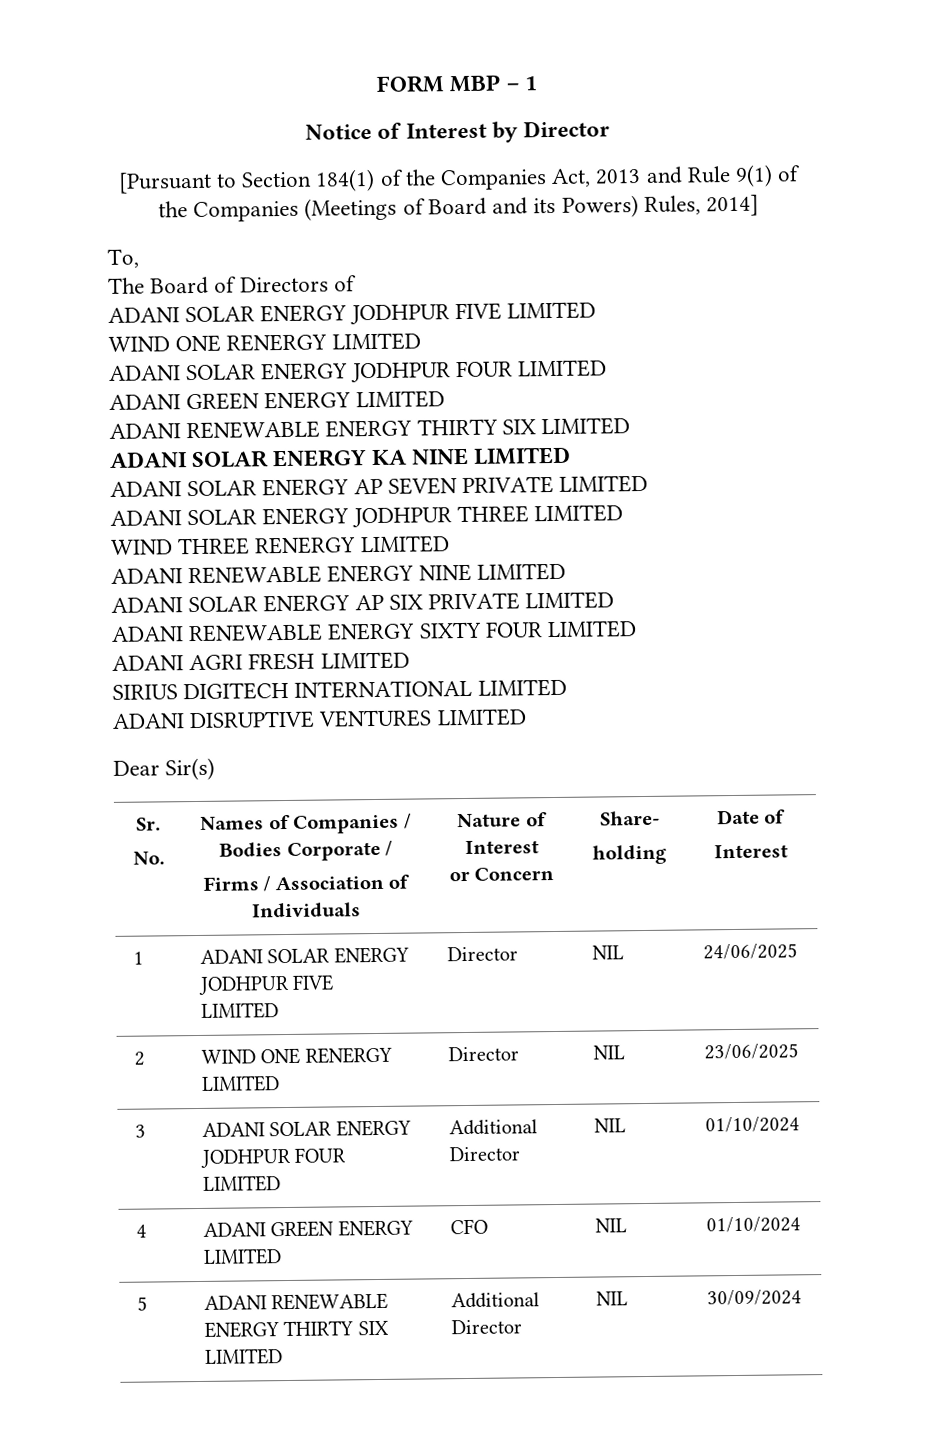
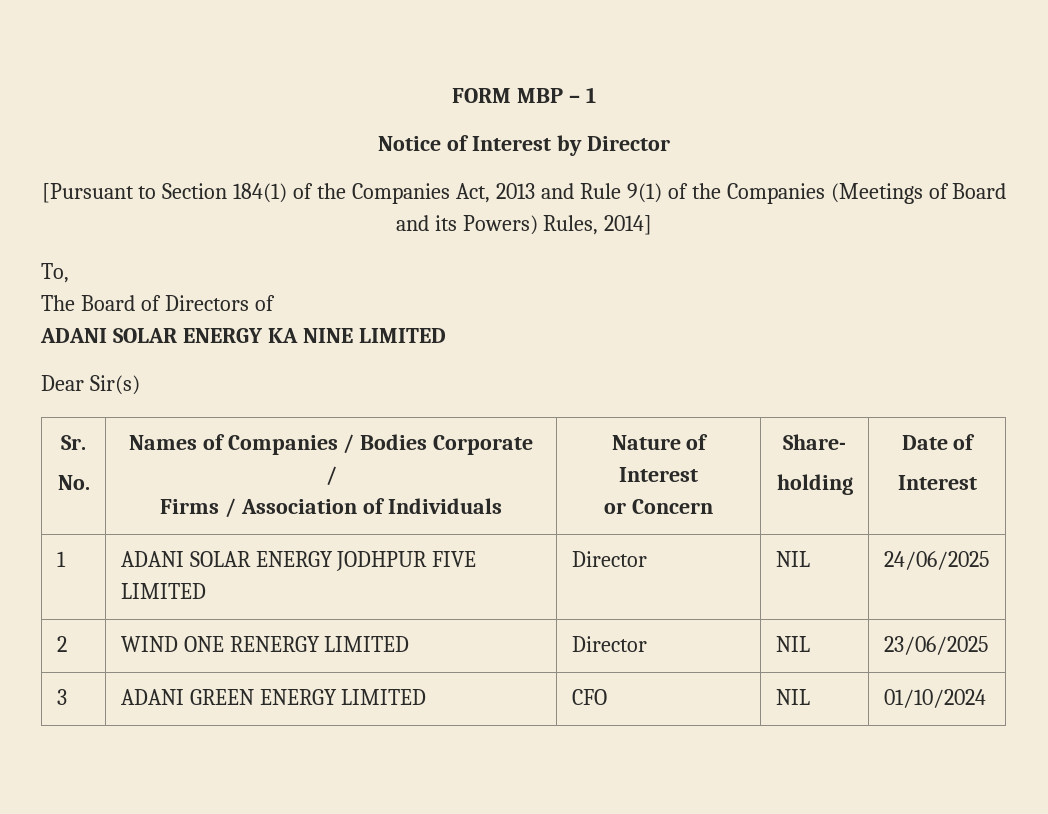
[108,301,597,325] [108,332,421,353] [109,359,608,383] [109,390,445,411] [109,417,631,440] // ADANI SOLAR ENERGY JODHPUR FIVE LIMITED // WIND ONE RENERGY LIMITED // ADANI SOLAR ENERGY JODHPUR FOUR LIMITED // ADANI GREEN ENERGY LIMITED // ADANI RENEWABLE ENERGY THIRTY SIX LIMITED -> (275, 303) none
[110,474,649,497] [110,504,624,528] [111,535,450,556] [111,562,566,585] [111,591,615,613] [111,620,638,643] [112,651,410,671] [112,678,567,701] [112,708,527,730] // ADANI SOLAR ENERGY AP SEVEN PRIVATE LIMITED // ADANI SOLAR ENERGY JODHPUR THREE LIMITED // WIND THREE RENERGY LIMITED // ADANI RENEWABLE ENERGY NINE LIMITED // ADANI SOLAR ENERGY AP SIX PRIVATE LIMITED // ADANI RENEWABLE ENERGY SIXTY FOUR LIMITED // ADANI AGRI FRESH LIMITED // SIRIUS DIGITECH INTERNATIONAL LIMITED // ADANI DISRUPTIVE VENTURES LIMITED -> (446, 335) none
[201,1119,411,1137] [199,1147,347,1168] [202,1175,281,1192] [448,1119,538,1136] [448,1146,520,1162] [593,1118,626,1133] [704,1116,800,1133] [135,1224,147,1238] | ADANI SOLAR ENERGY JODHPUR FOUR LIMITED | Additional Director | NIL | 01/10/2024 // 4 -> (67, 697) none
[136,1296,148,1311] [203,1292,389,1311] [203,1320,389,1338] [204,1348,283,1365] [450,1292,540,1309] [450,1319,522,1335] [595,1291,628,1306] [706,1289,802,1306] // 5 | ADANI RENEWABLE ENERGY THIRTY SIX LIMITED | Additional Director | NIL | 30/09/2024 -> (986, 698) none

